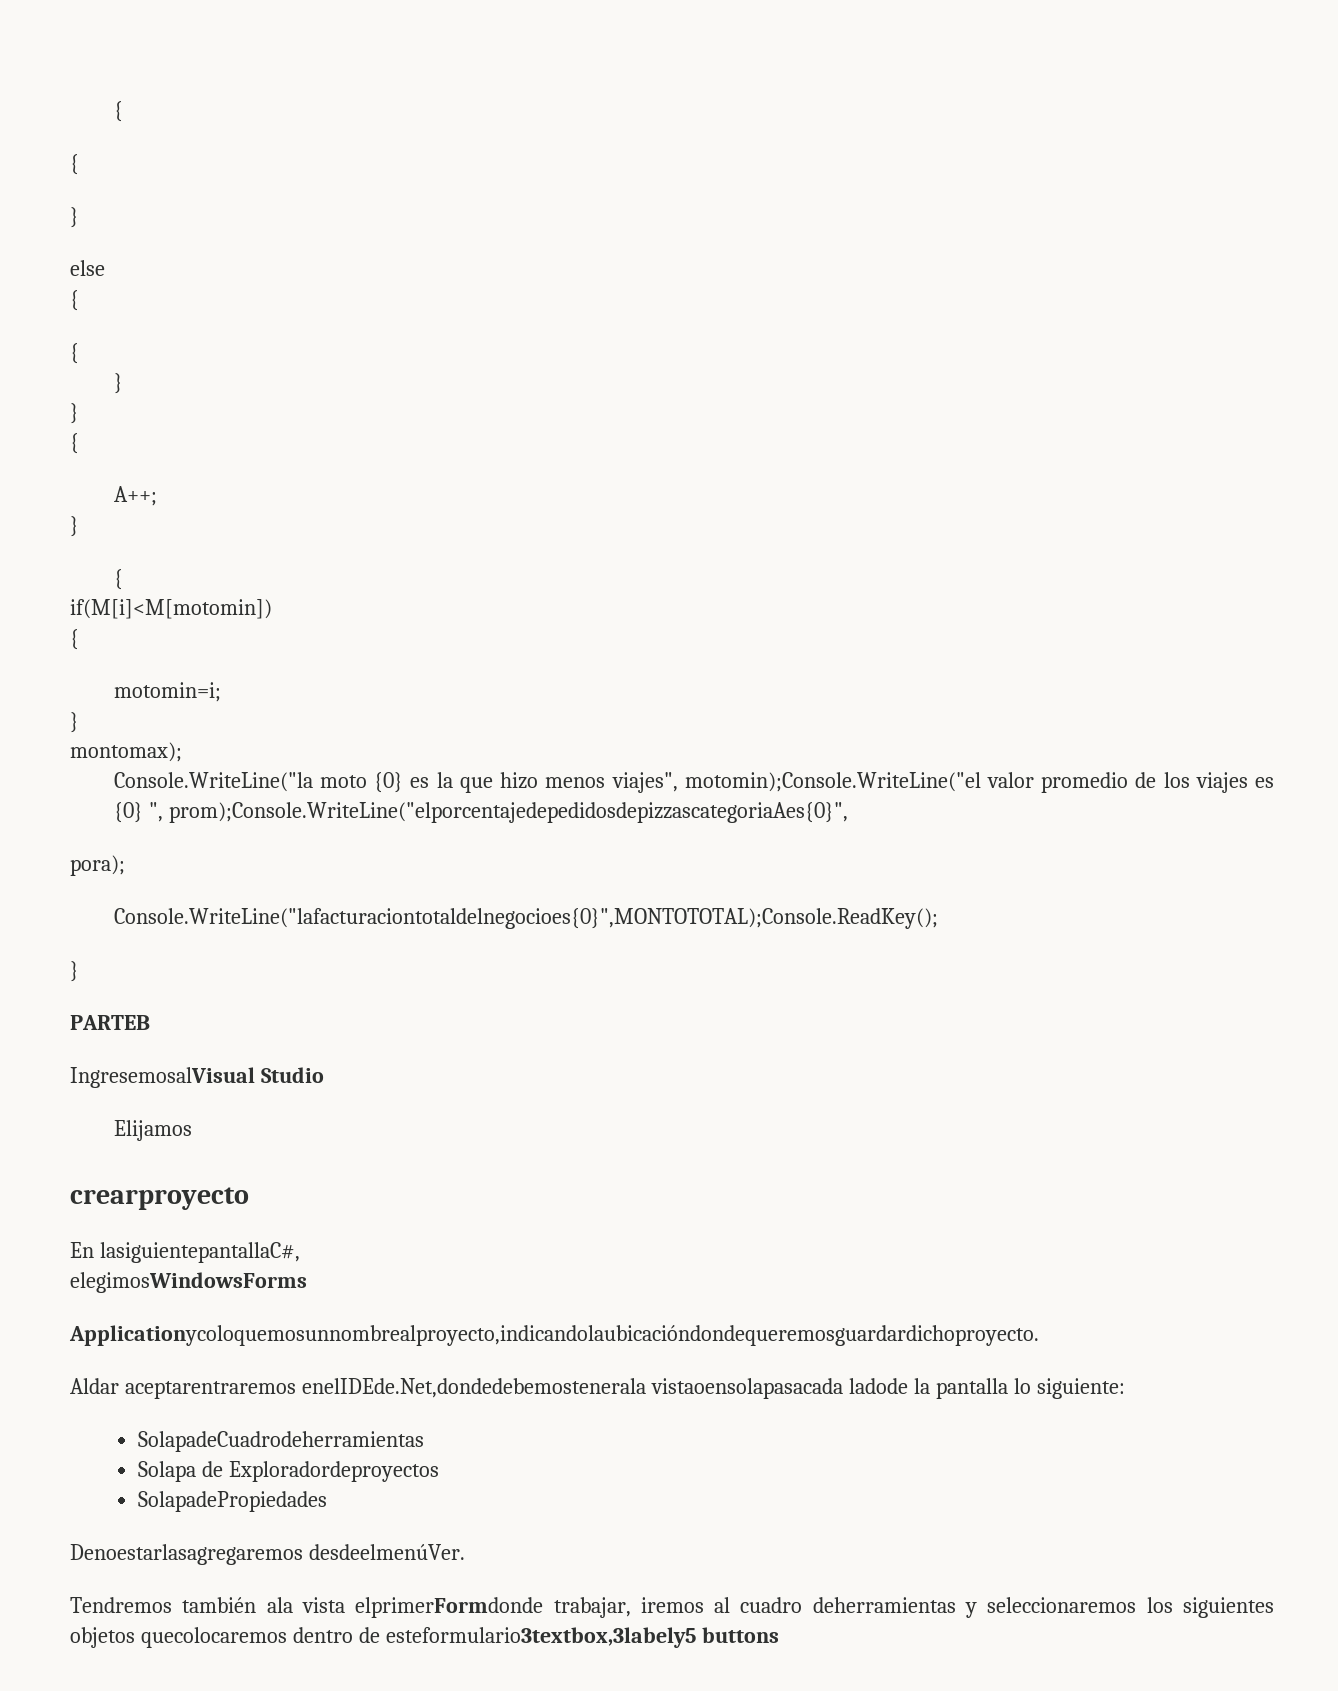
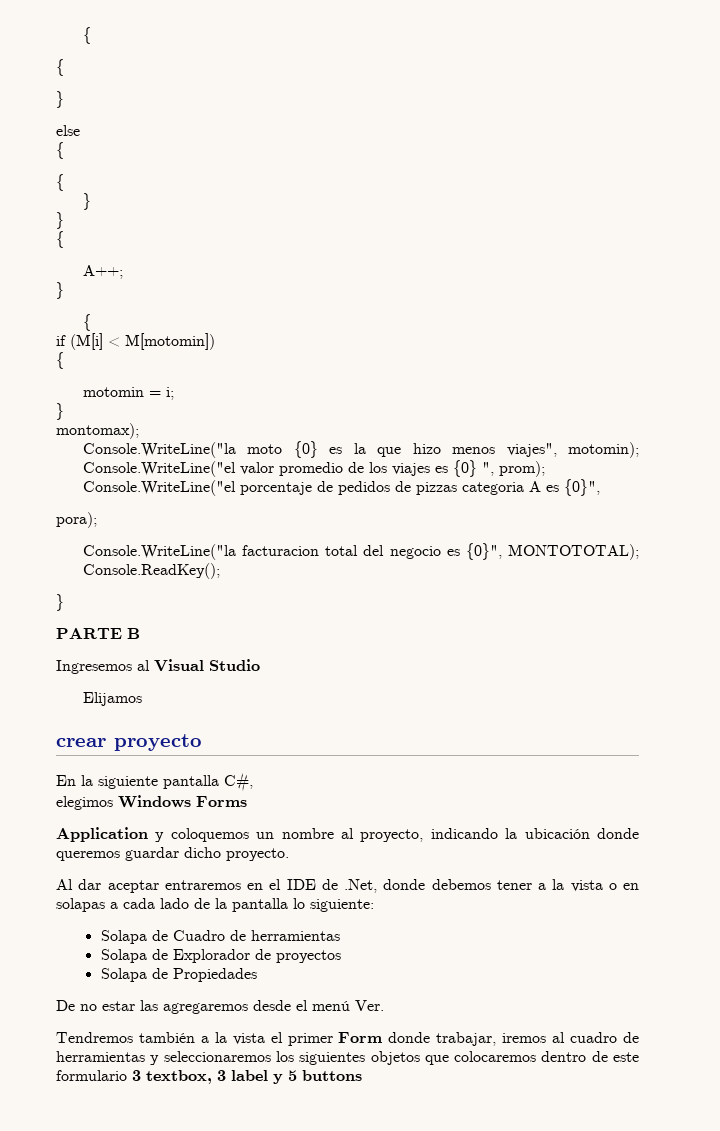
[70,599,272,619] [70,629,79,650] [113,682,221,702] if(M[i]<M[motomin]) // { // motomin=i; -> [56,333,215,350] [56,352,64,369] [82,387,174,400] if (M[i] < M[motomin]) // { // motomin = i;
[684,772,981,792] motomin);Console.WriteLine("el -> [568,442,639,458] [82,461,236,477] motomin); Console.WriteLine("el
[168,802,848,823] [70,855,125,876] [113,908,938,929] [70,961,79,982] [70,1015,150,1030] [70,1067,255,1088] prom);Console.WriteLine("elporcentajedepedidosdepizzascategoriaAes{0}", // pora); // Console.WriteLine("lafacturaciontotaldelnegocioes{0}",MONTOTOTAL);Console.ReadKey(); // } // PARTEB // IngresemosalVisual -> [498,461,545,477] [82,479,600,496] [56,512,97,528] [82,543,639,560] [82,563,220,579] [56,594,64,611] [56,628,140,639] [56,659,204,674] prom); Console.WriteLine("el porcentaje de pedidos de pizzas categoria A es {0}", // pora); // Console.WriteLine("la facturacion total del negocio es {0}", MONTOTOTAL); Console.ReadKey(); // } // PARTE B // Ingresemos al Visual
[70,1187,249,1210] crearproyecto -> [56,734,202,751] crear proyecto
[99,1242,300,1263] [70,1272,307,1293] [69,1325,1039,1346] [70,1378,1125,1399] [137,1431,424,1452] [137,1461,439,1482] [137,1491,327,1512] [70,1544,465,1565] [70,1597,544,1618] lasiguientepantallaC#, // elegimosWindowsForms // Applicationycoloquemosunnombrealproyecto,indicandolaubicacióndondequeremosguardardichoproyecto. // Aldar aceptarentraremos enelIDEde.Net,dondedebemostenerala vistaoensolapasacada ladode la pantalla lo siguiente: // SolapadeCuadrodeherramientas // Solapa de Exploradordeproyectos // SolapadePropiedades // Denoestarlasagregaremos desdeelmenúVer. // Tendremos también ala vista elprimerFormdonde -> [81,772,253,792] [56,795,247,810] [56,827,639,842] [56,847,289,861] [56,879,639,893] [56,898,374,912] [100,930,340,944] [100,949,341,963] [100,968,257,982] [56,1000,384,1014] [56,1032,431,1046] la siguiente pantalla C#, // elegimos Windows Forms // Application y coloquemos un nombre al proyecto, indicando la ubicación donde queremos guardar dicho proyecto. // Al dar aceptar entraremos en el IDE de .Net, donde debemos tener a la vista o en solapas a cada lado de la pantalla lo siguiente: // Solapa de Cuadro de herramientas // Solapa de Explorador de proyectos // Solapa de Propiedades // De no estar las agregaremos desde el menú Ver. // Tendremos también a la vista el primer Form donde
[812,1597,956,1613] deherramientas -> [622,1032,639,1043] [56,1051,145,1062] de herramientas
[140,1627,696,1648] quecolocaremos dentro de esteformulario3textbox,3labely5 -> [424,1051,639,1065] [56,1070,297,1084] que colocaremos dentro de este formulario 3 textbox, 3 label y 5

